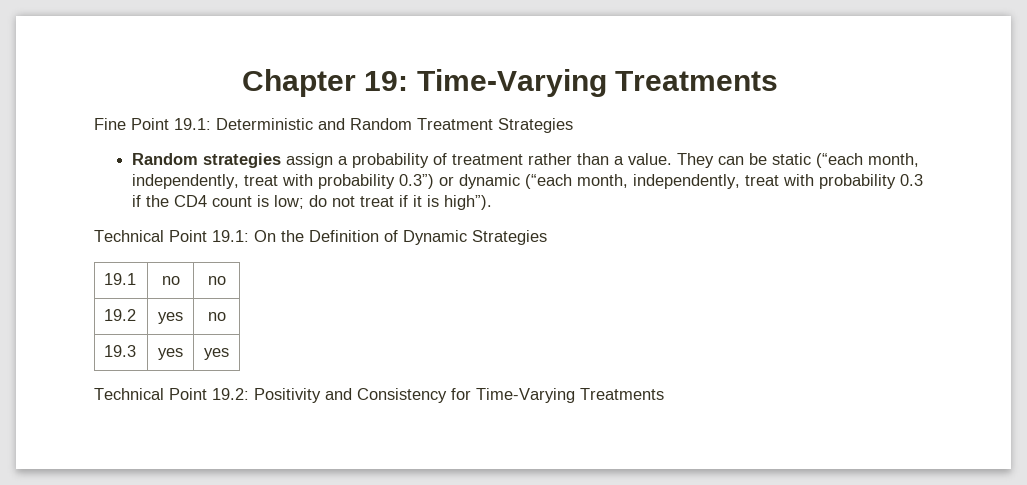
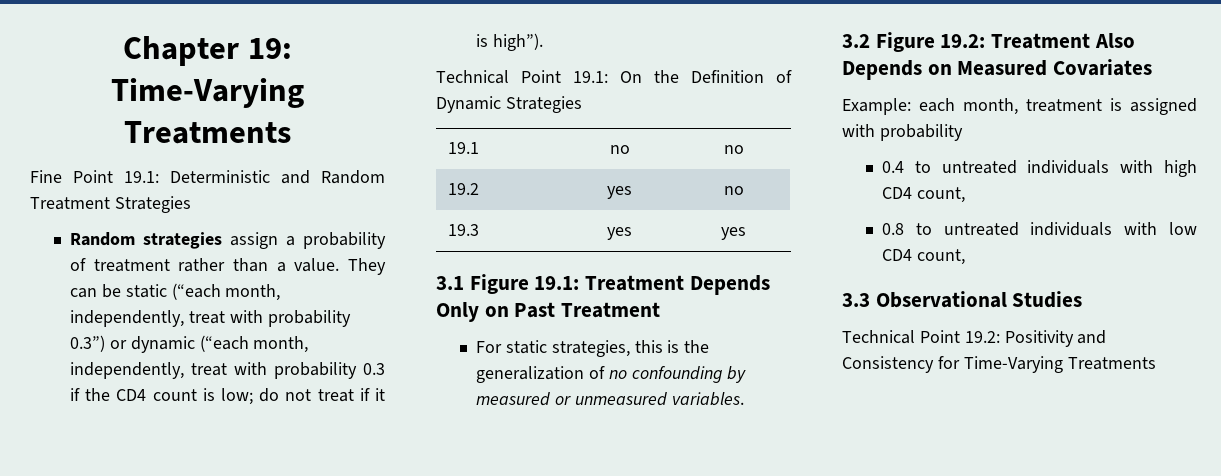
(229, 354) none -> [436,274,770,295] [436,302,661,322] [475,340,710,357] [475,366,747,383] [475,392,744,406] [842,32,1135,52] [842,59,1153,80] [842,98,1197,115] [842,124,963,141] [881,160,1197,177] [881,187,965,203] [881,222,1197,236] [881,249,965,265] [842,291,1083,308] // 3.1 Figure 19.1: Treatment Depends Only on Past Treatment // For static strategies, this is the generalization of no confounding by measured or unmeasured variables. // 3.2 Figure 19.2: Treatment Also Depends on Measured Covariates // Example: each month, treatment is assigned with probability // 0.4 to untreated individuals with high CD4 count, // 0.8 to untreated individuals with low CD4 count, // 3.3 Observational Studies

